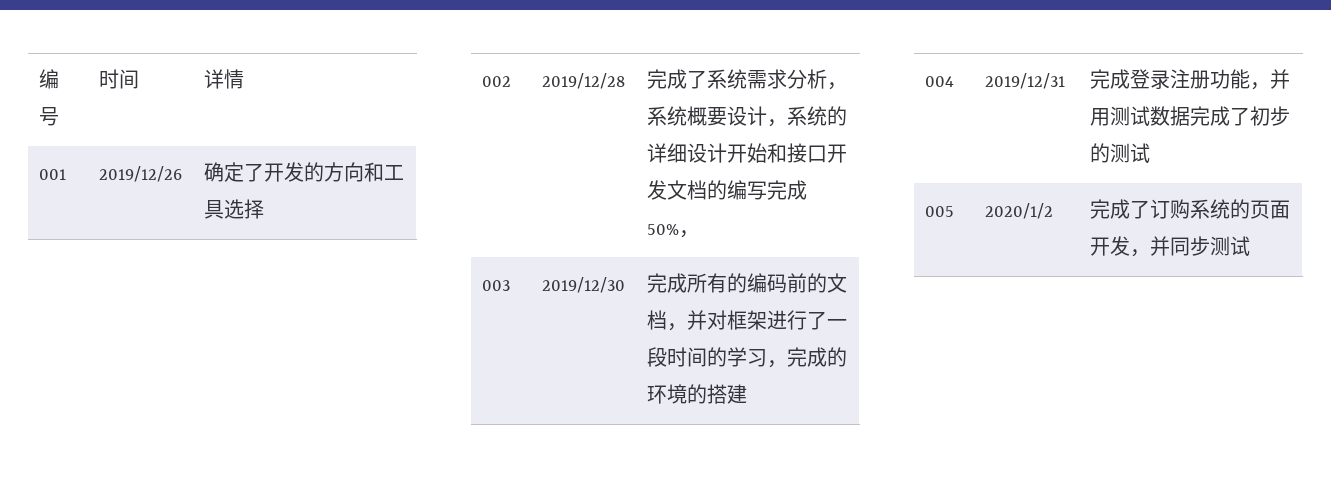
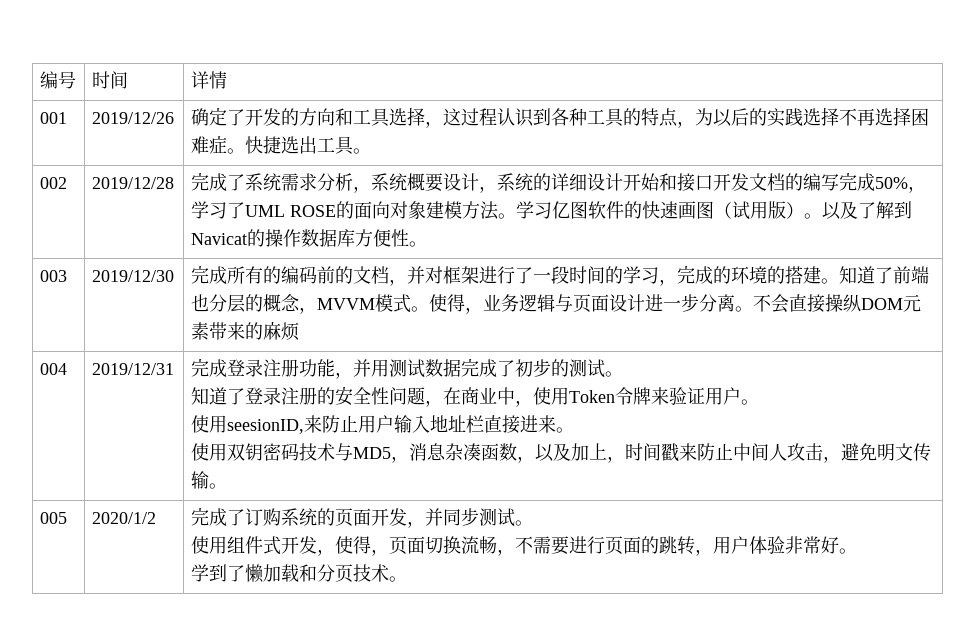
(264, 209) none -> [424,107,929,128] [190,136,371,155] ，这过程认识到各种工具的特点，为以后的实践选择不再选择困难症。快捷选出工具。
(699, 234) none -> [190,201,912,220] [190,229,427,247] 学习了UML ROSE的面向对象建模方法。学习亿图软件的快速画图（试用版）。以及了解到Navicat的操作数据库方便性。
(747, 394) none -> [820,266,929,284] [190,294,921,314] [190,321,299,341] 。知道了前端也分层的概念，MVVM模式。使得，业务逻辑与页面设计进一步分离。不会直接操纵DOM元素带来的麻烦
(1150, 153) none -> [604,371,623,377] [190,386,759,407] [190,415,574,434] [190,443,931,463] [190,471,227,489] 。 // 知道了登录注册的安全性问题，在商业中，使用Token令牌来验证用户。 // 使用seesionID,来防止用户输入地址栏直接进来。 // 使用双钥密码技术与MD5，消息杂凑函数，以及加上，时间戳来防止中间人攻击，避免明文传输。
(1250, 246) none -> [514,520,533,526] [190,536,857,556] [190,564,407,583] 。 // 使用组件式开发，使得，页面切换流畅，不需要进行页面的跳转，用户体验非常好。 // 学到了懒加载和分页技术。

